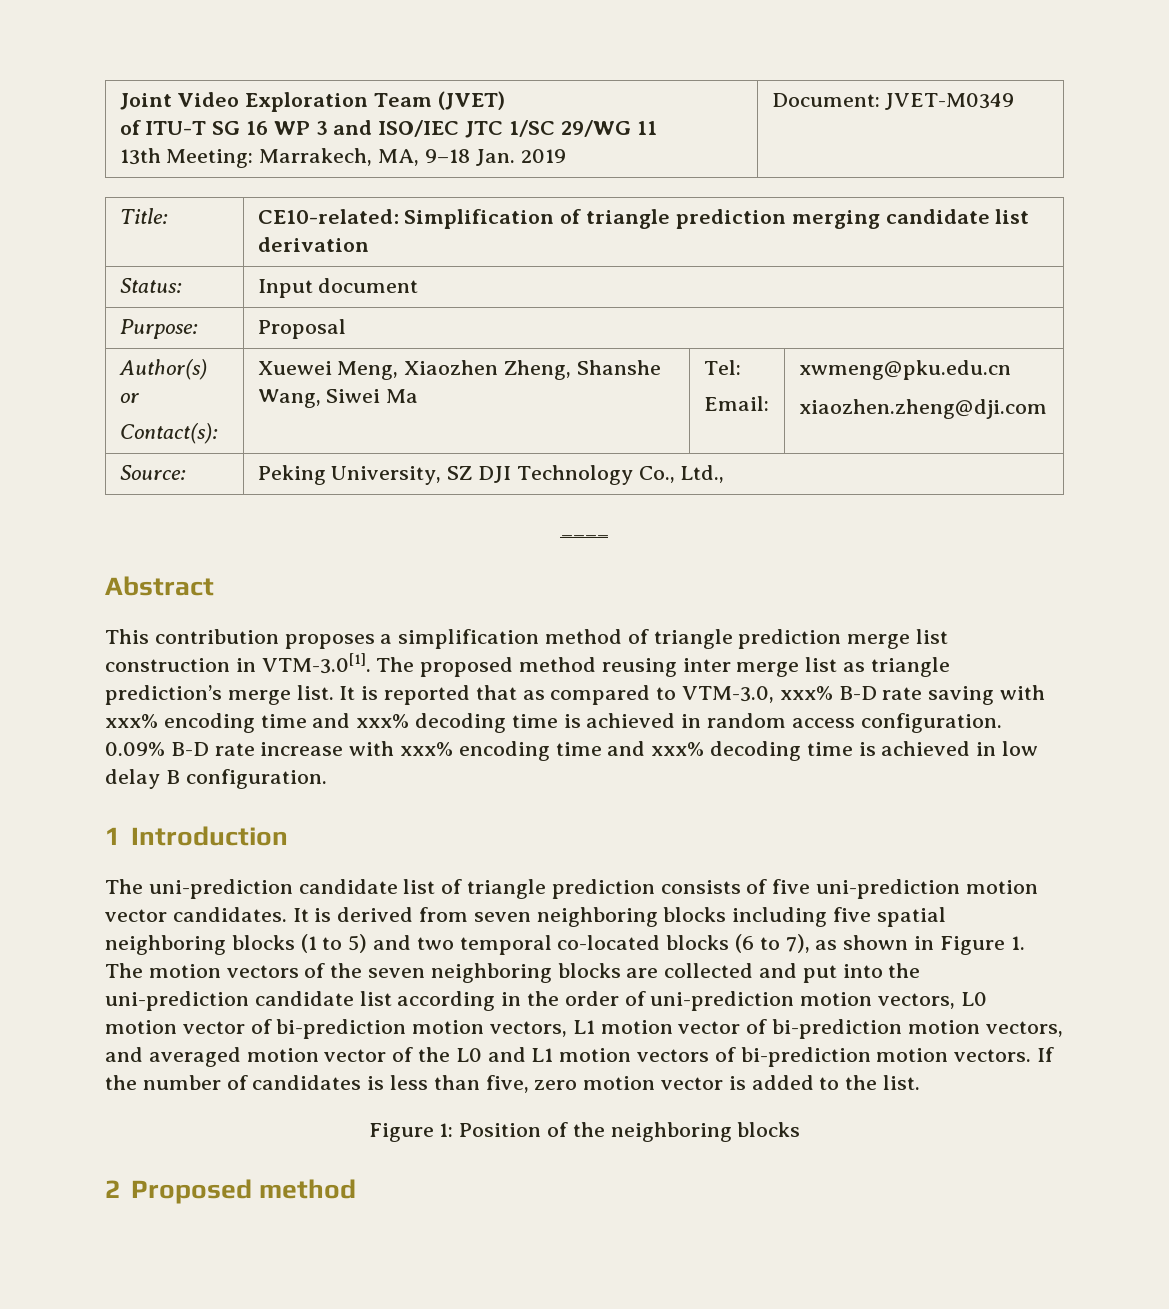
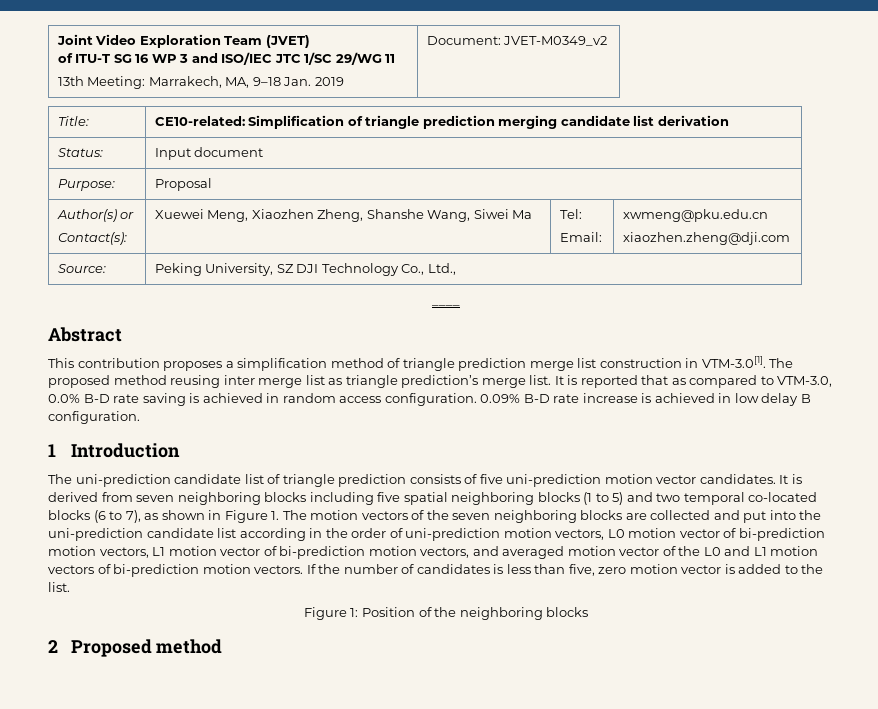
[885,93,1015,110] JVET-M0349 -> [503,36,608,46] JVET-M0349_v2
[779,686,833,700] xxx% -> [48,394,80,403] 0.0%
[1000,685,1046,700] [105,713,558,733] with xxx% encoding time and xxx% decoding time -> (186, 399) none
[349,741,853,761] with xxx% encoding time and xxx% decoding time -> (638, 398) none

